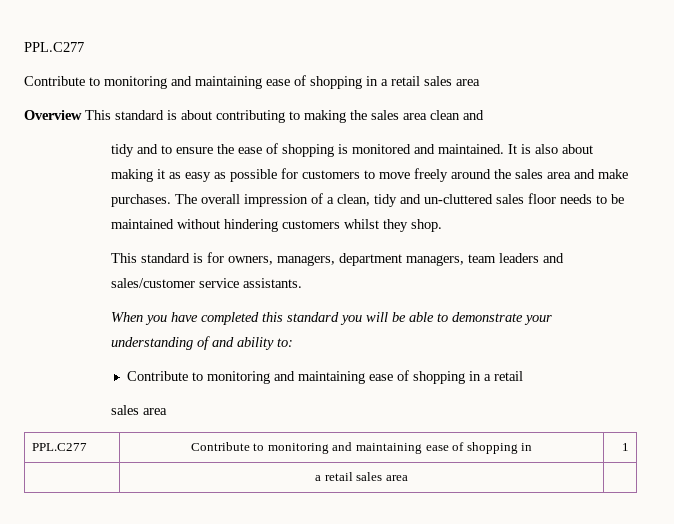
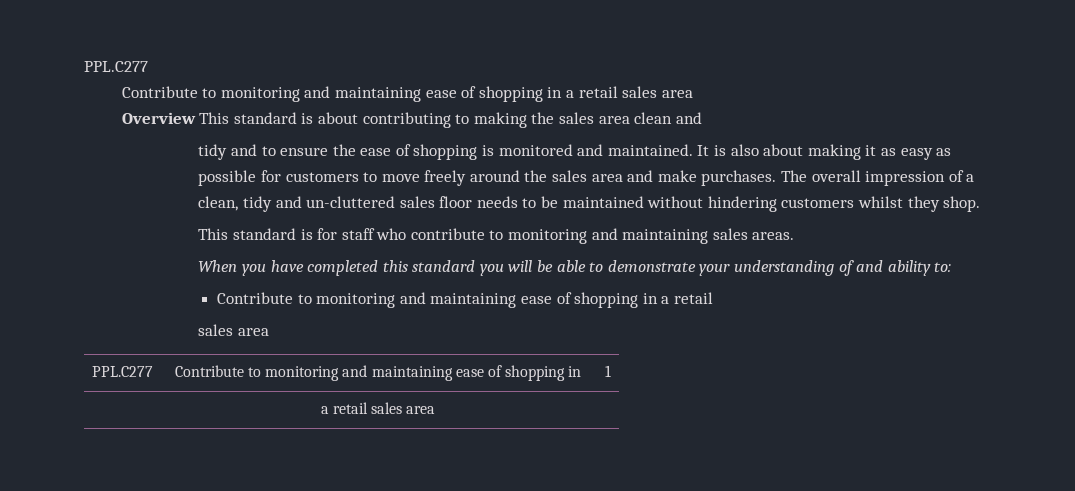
[228,253,565,266] [111,278,303,288] owners, managers, department managers, team leaders and sales/customer service assistants. -> [341,228,795,244] staff who contribute to monitoring and maintaining sales areas.

